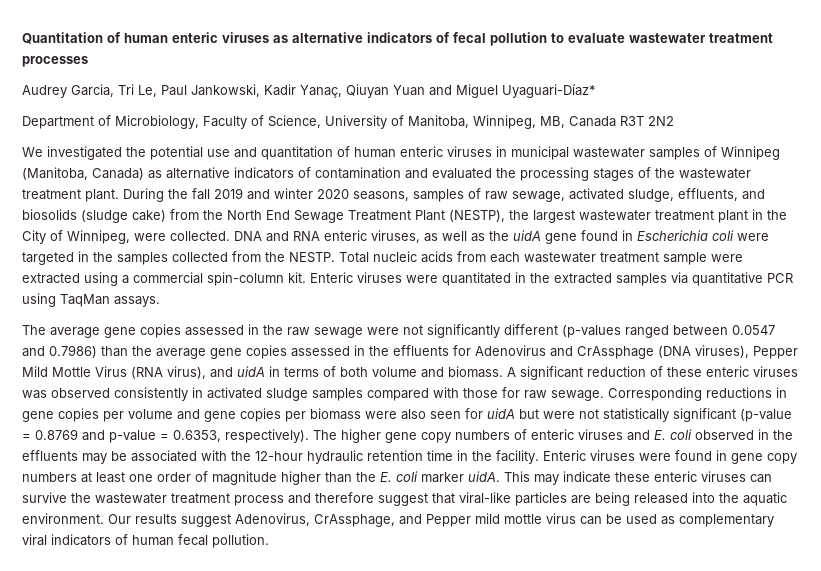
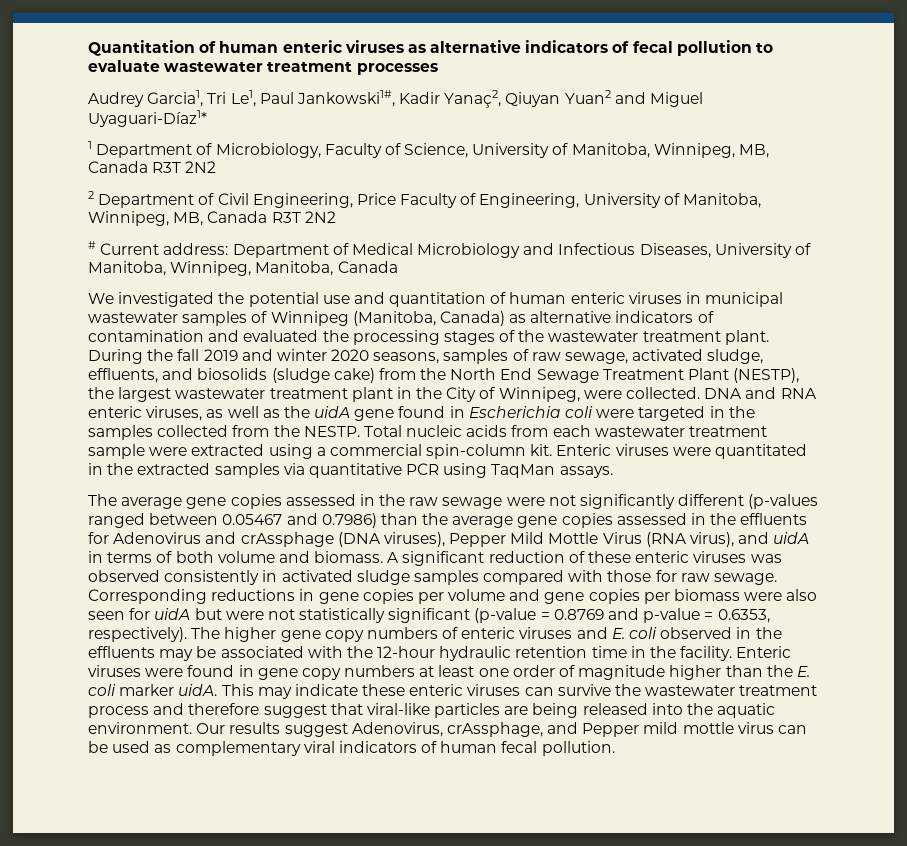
[71,84,596,98] Garcia, Tri Le, Paul Jankowski, Kadir Yanaç, Qiuyan Yuan and Miguel Uyaguari-Díaz* // -> [147,90,704,108] [88,110,207,127] [88,141,92,149] Garcia1, Tri Le1, Paul Jankowski1#, Kadir Yanaç2, Qiuyan Yuan2 and Miguel Uyaguari-Díaz1* // 1
(674, 121) none -> [88,191,762,208] [88,211,336,226] [88,241,812,258] [88,261,398,276] // 2 Department of Civil Engineering, Price Faculty of Engineering, University of Manitoba, Winnipeg, MB, Canada R3T 2N2 // # Current address: Department of Medical Microbiology and Infectious Diseases, University of Manitoba, Winnipeg, Manitoba, Canada
[732,325,775,335] 0.0547 -> [222,514,283,525] 0.05467
[577,346,654,359] CrAssphage -> [240,532,334,547] crAssphage
[314,514,395,527] CrAssphage, -> [446,722,543,737] crAssphage,

